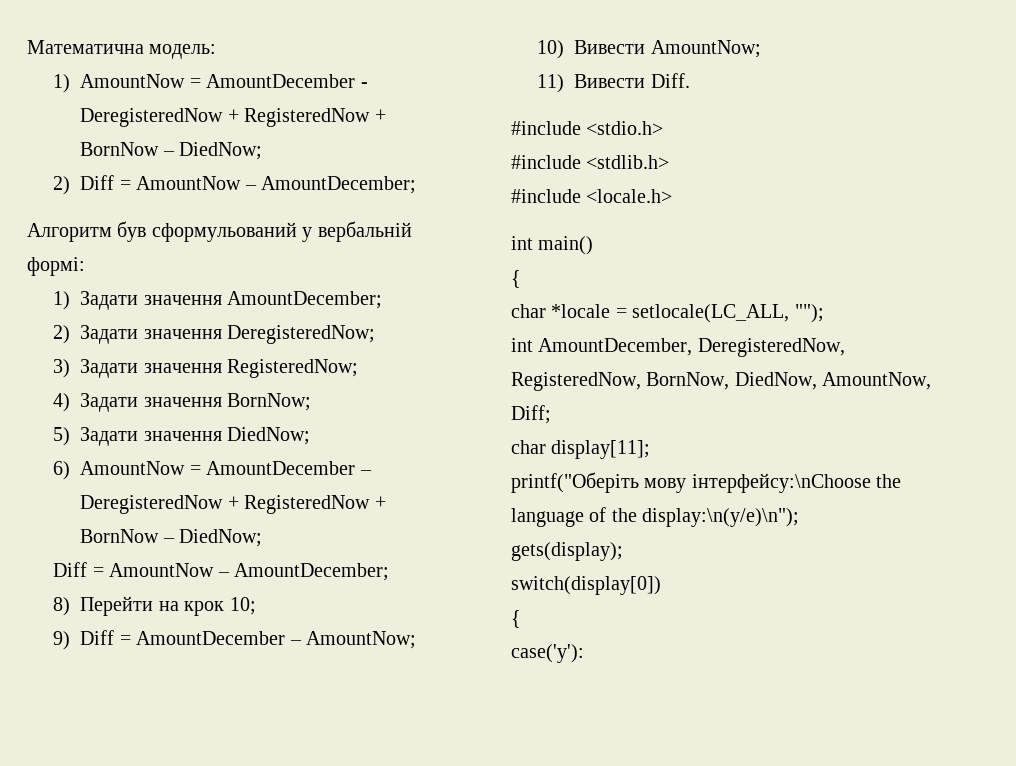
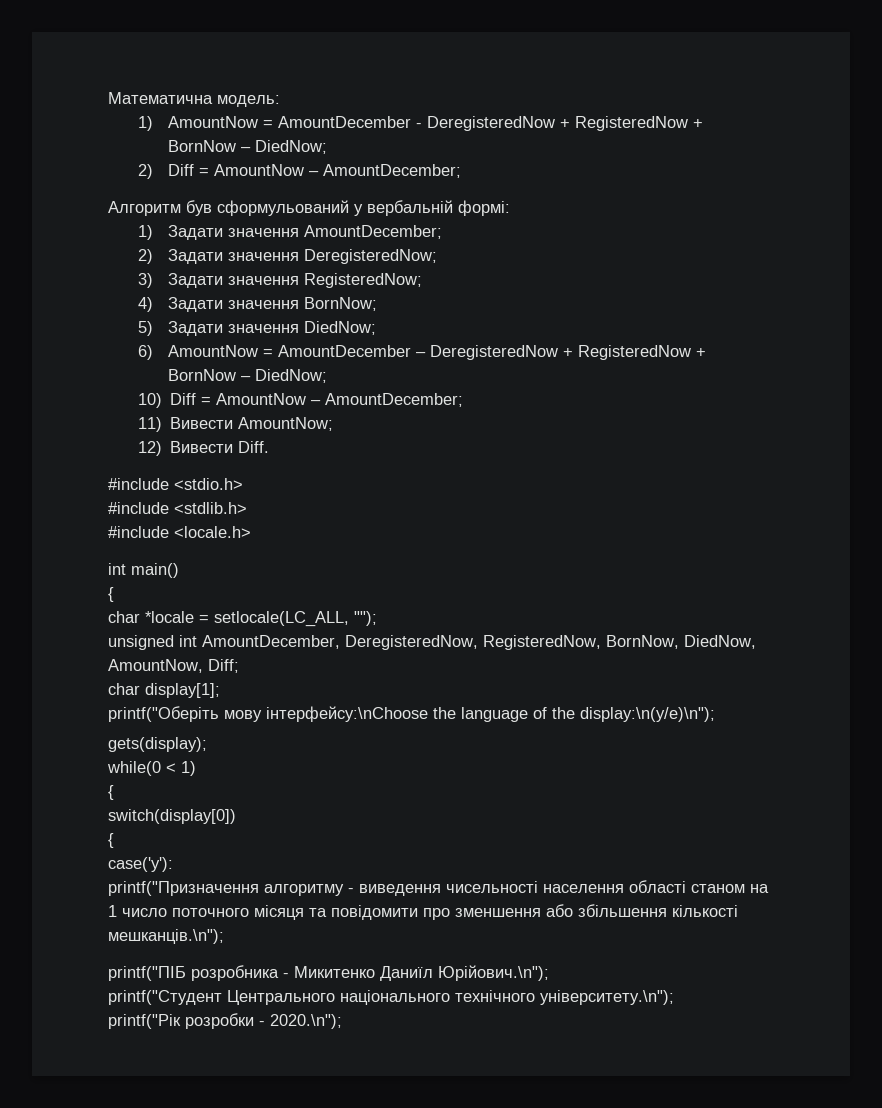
[53,562,389,581] [53,596,256,616] [53,630,416,650] [537,40,565,59] Diff = AmountNow – AmountDecember; // 8) Перейти на крок 10; // 9) Diff = AmountDecember – AmountNow; // 10) -> [138,393,464,408] [138,417,163,432] 10) Diff = AmountNow – AmountDecember; // 11)
[537,74,565,93] 11) -> [138,441,163,456] 12)
(824, 313) none -> [108,635,174,650] unsigned
[551,440,651,459] display[11]; -> [145,683,220,698] display[1];
(623, 551) none -> [107,761,196,776] [108,785,114,800] // while(0 < 1) // {
(584, 653) none -> [108,880,769,896] [108,904,738,920] [108,929,224,944] [108,965,549,981] [108,990,674,1005] [108,1013,342,1029] // printf("Призначення алгоритму - виведення чисельності населення області станом на 1 число поточного місяця та повідомити про зменшення або збільшення кількості мешканців.\n"); // printf("ПІБ розробника - Микитенко Даниїл Юрійович.\n"); // printf("Студент Центрального національного технічного університету.\n"); // printf("Рік розробки - 2020.\n");

